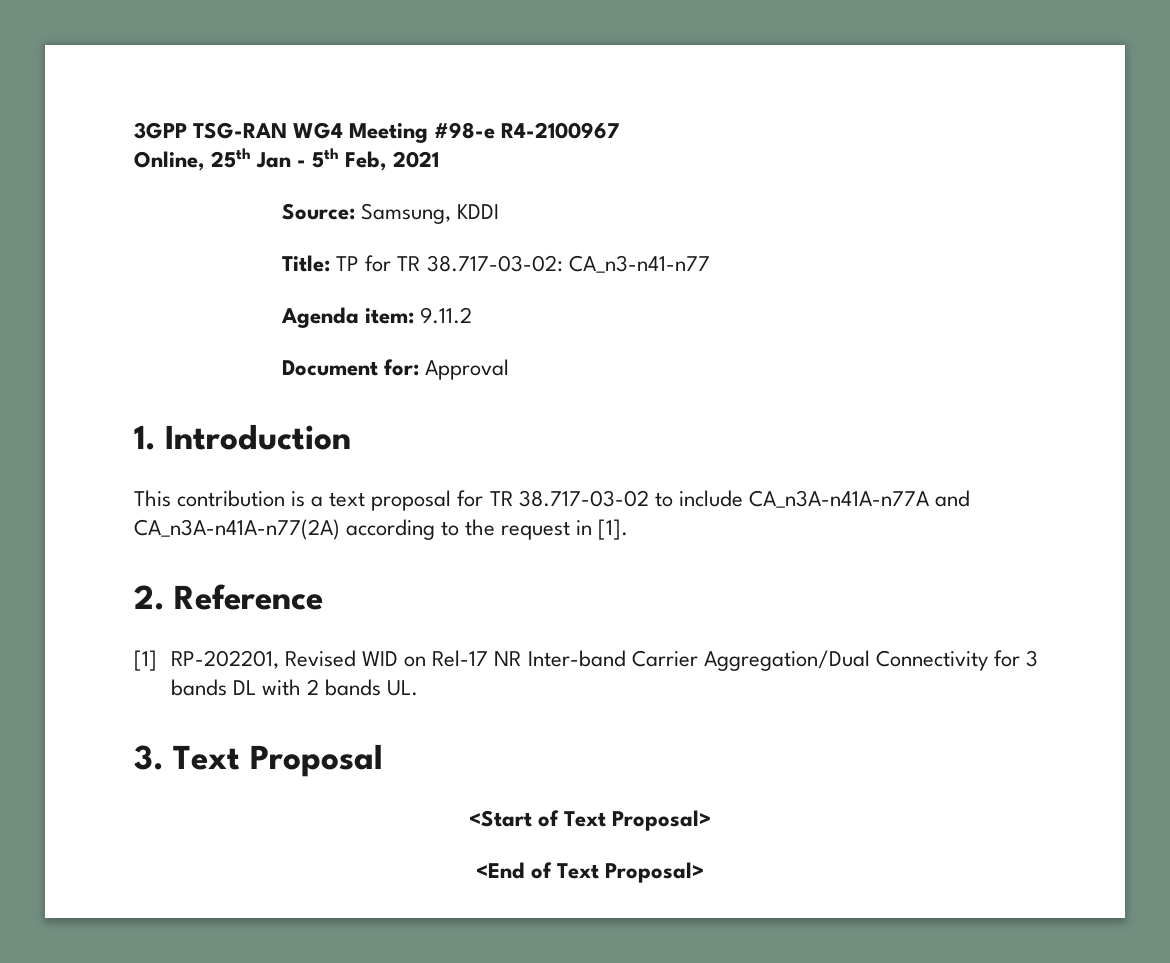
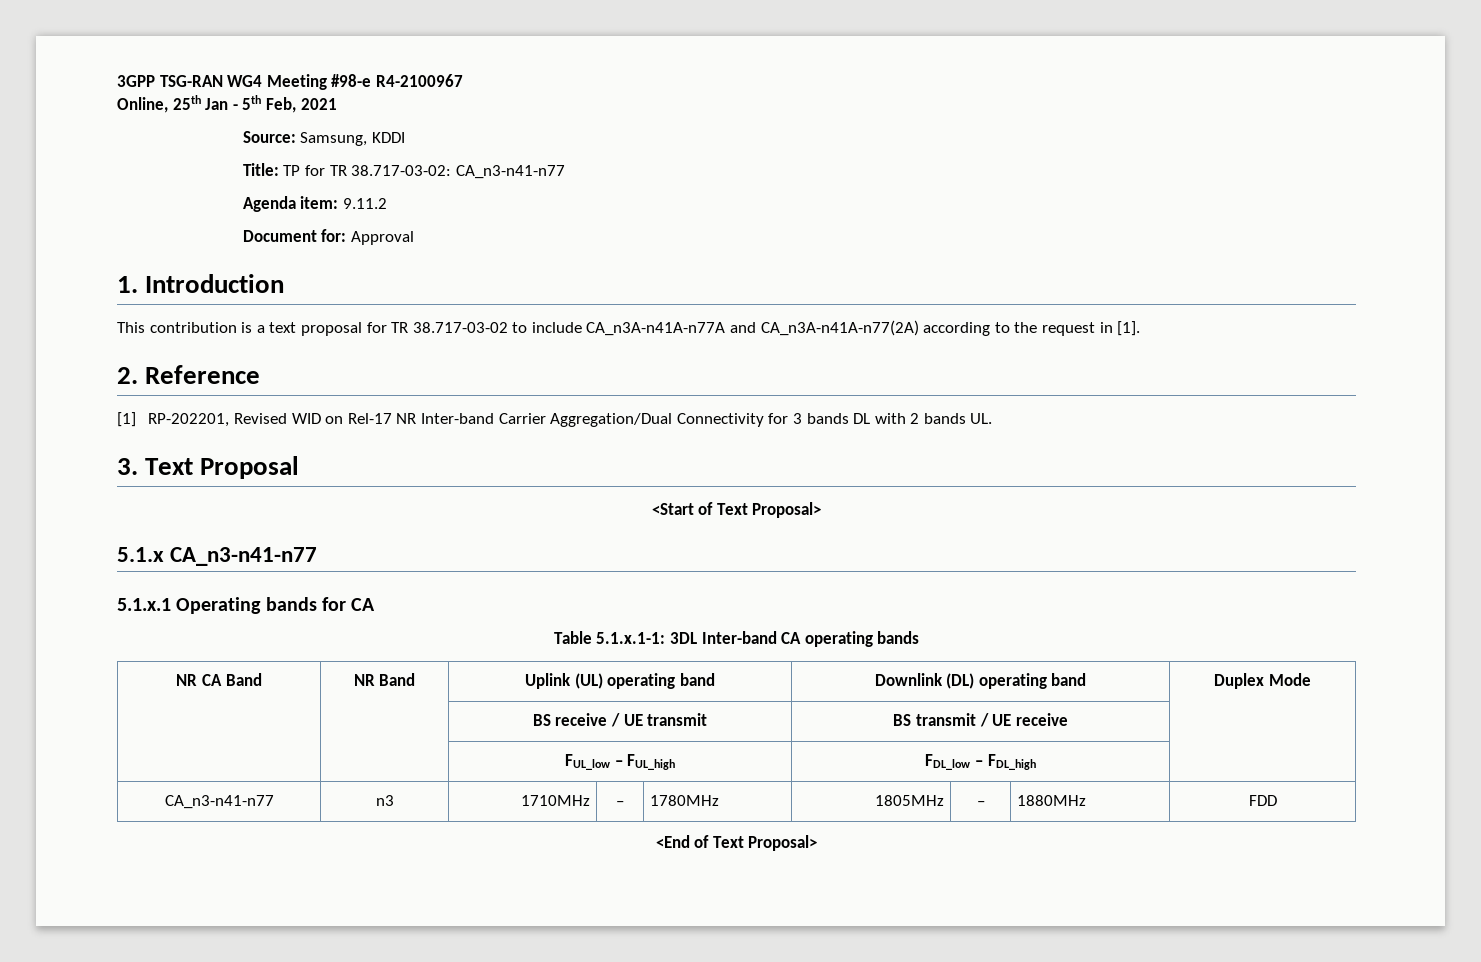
(712, 820) none -> [117,547,318,566] [117,597,376,614] [553,631,920,647] [176,673,262,686] [353,673,416,686] [525,673,715,689] [874,673,1087,689] [1214,673,1311,689] [532,713,708,727] [893,713,1068,727] [564,754,676,770] [925,754,1036,770] [164,795,274,809] [375,795,394,806] [520,795,590,806] [616,801,624,806] [650,795,720,806] [874,795,944,806] [976,801,985,806] [1017,795,1087,806] [1248,795,1277,806] // 5.1.x CA_n3-n41-n77 // 5.1.x.1 Operating bands for CA // Table 5.1.x.1-1: 3DL Inter-band CA operating bands // NR CA Band | NR Band | Uplink (UL) operating band | Downlink (DL) operating band | Duplex Mode // | | BS receive / UE transmit | BS transmit / UE receive | // | | FUL_low – FUL_high | FDL_low – FDL_high | // CA_n3-n41-n77 | n3 | 1710MHz | – | 1780MHz | 1805MHz | – | 1880MHz | FDD

